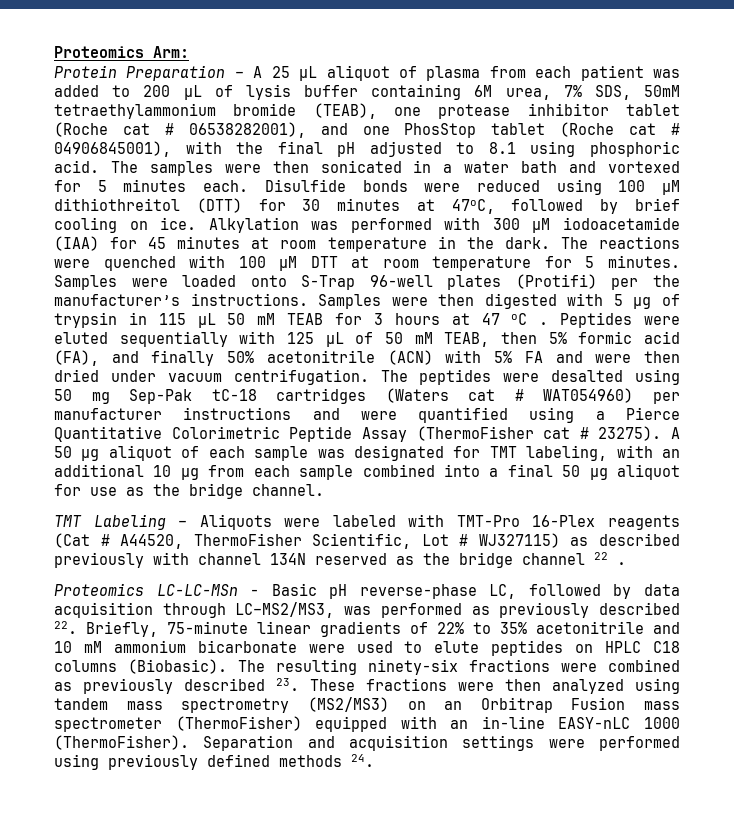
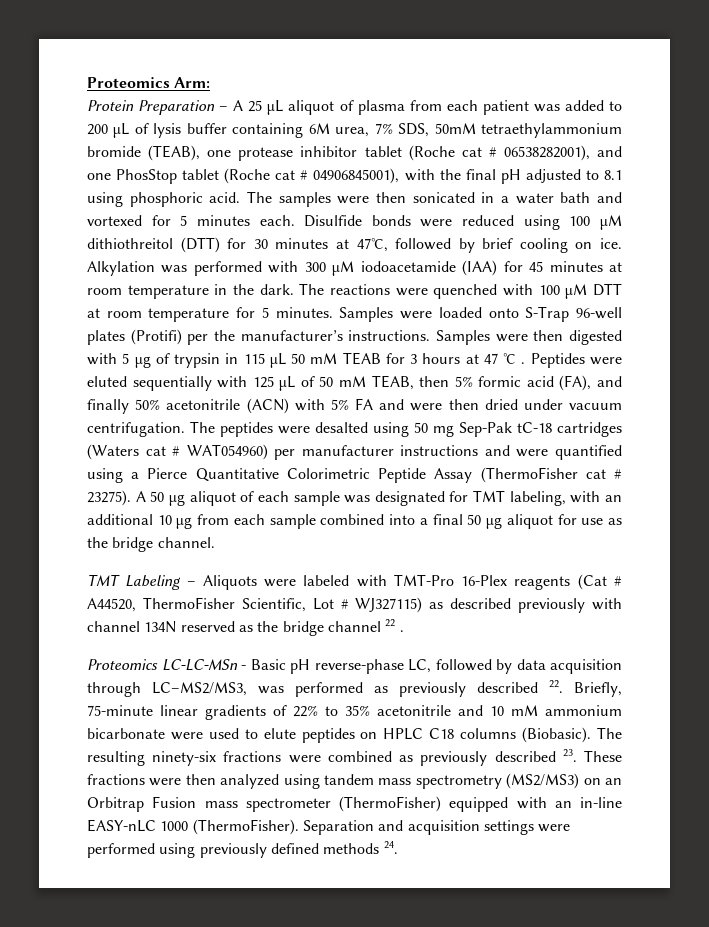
[451,199,495,214] 47oC, -> [356,238,388,252] 47℃,
[511,313,528,325] oC -> [503,353,517,364] ℃

